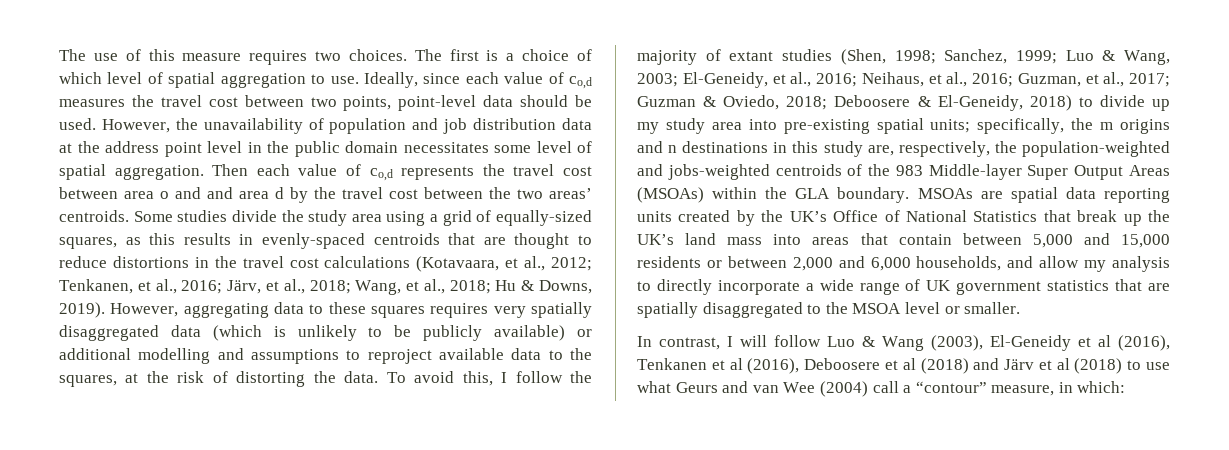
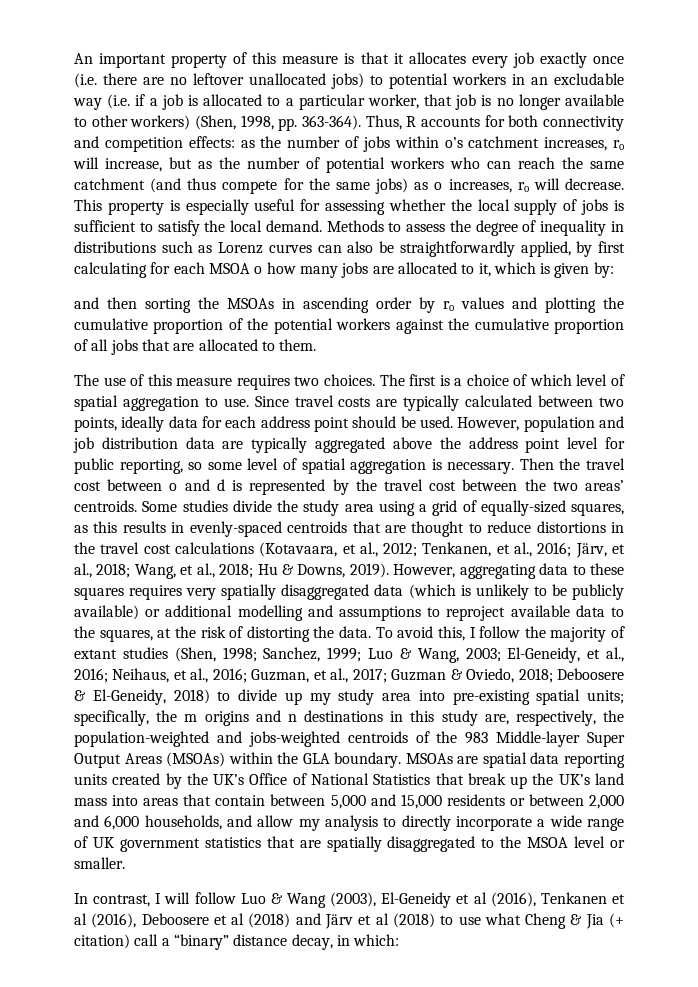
(59, 55) none -> [74,52,625,68] [74,73,624,89] [73,94,624,110] [74,115,625,131] [74,136,624,152] [73,157,624,173] [74,178,624,194] [74,199,625,215] [74,220,624,236] [74,241,626,257] [74,262,614,278] [74,297,624,313] [74,318,625,334] [74,339,317,355] An important property of this measure is that it allocates every job exactly once (i.e. there are no leftover unallocated jobs) to potential workers in an excludable way (i.e. if a job is allocated to a particular worker, that job is no longer available to other workers) (Shen, 1998, pp. 363-364). Thus, R accounts for both connectivity and competition effects: as the number of jobs within o’s catchment increases, ro will increase, but as the number of potential workers who can reach the same catchment (and thus compete for the same jobs) as o increases, ro will decrease. This property is especially useful for assessing whether the local supply of jobs is sufficient to satisfy the local demand. Methods to assess the degree of inequality in distributions such as Lorenz curves can also be straightforwardly applied, by first calculating for each MSOA o how many jobs are allocated to it, which is given by: // and then sorting the MSOAs in ascending order by ro values and plotting the cumulative proportion of the potential workers against the cumulative proportion of all jobs that are allocated to them. //
[363,72,592,89] [59,95,514,111] Ideally, since each value of co,d measures the travel cost between two points, point-level data -> [254,395,625,411] [74,416,349,432] Since travel costs are typically calculated between two points, ideally data for each address point
[175,118,324,134] the unavailability of -> (520, 424) none
[59,141,592,157] [59,164,593,181] [59,187,154,199] at the address point level in the public domain necessitates some level of spatial aggregation. Then each value of co,d represents the travel cost between area -> [222,437,625,453] [74,458,625,474] [74,479,163,491] are typically aggregated above the address point level for public reporting, so some level of spatial aggregation is necessary. Then the travel cost between
[207,187,284,199] and area d -> [216,479,326,495] d is represented
[675,381,1055,397] Geurs and van Wee (2004) call a “contour” measure, -> [525,913,624,929] [74,934,333,950] Cheng & Jia (+ citation) call a “binary” distance decay,

